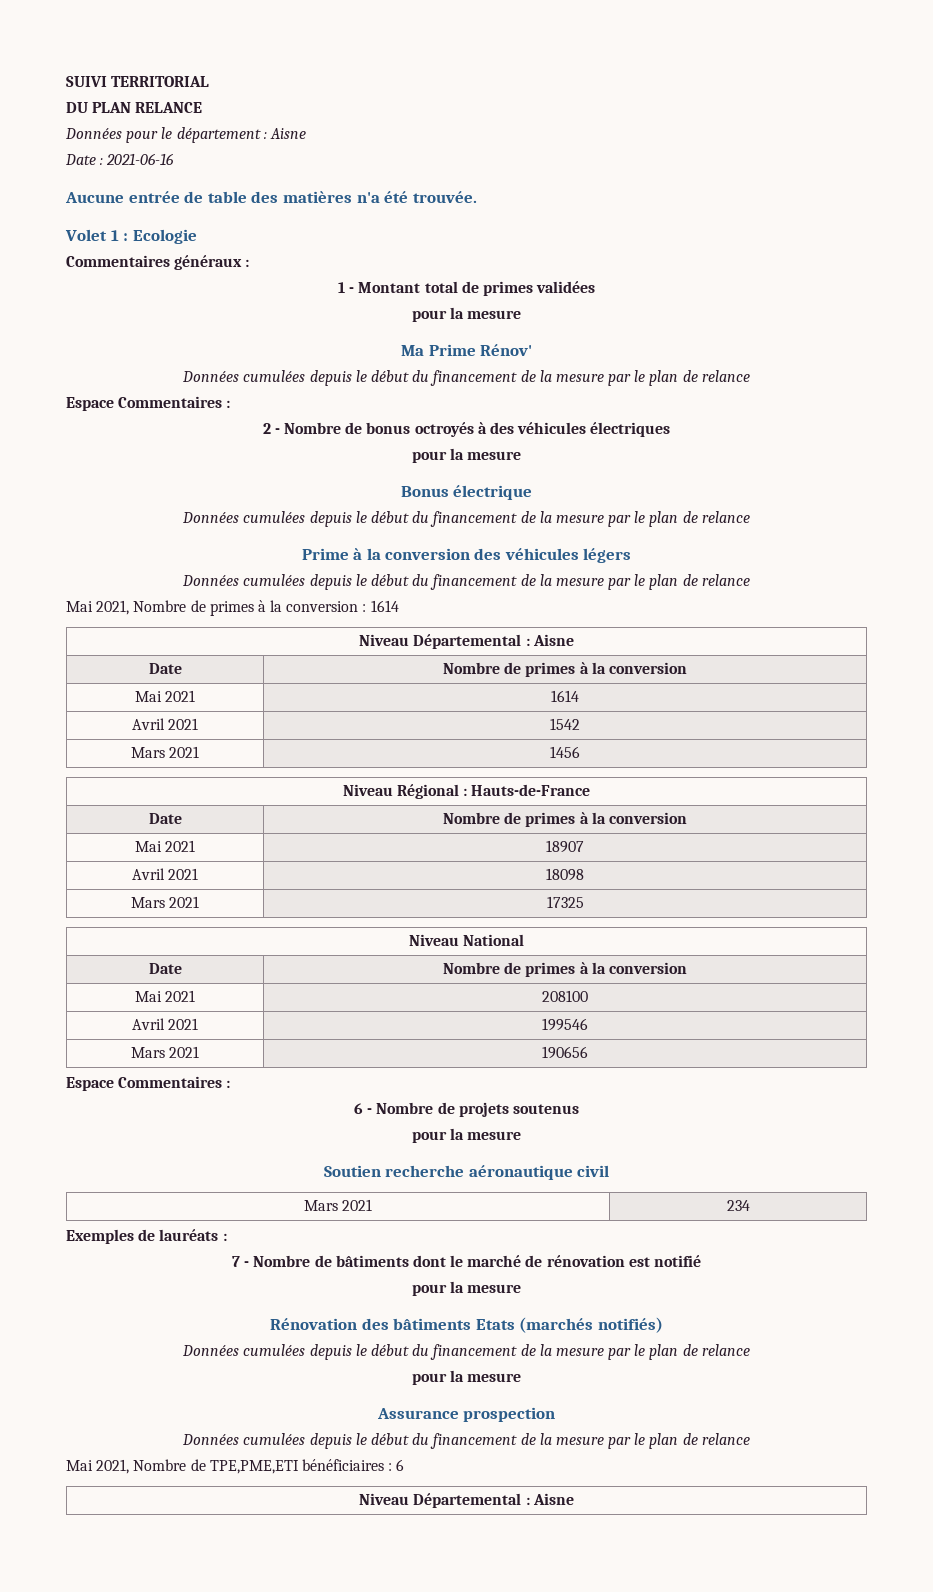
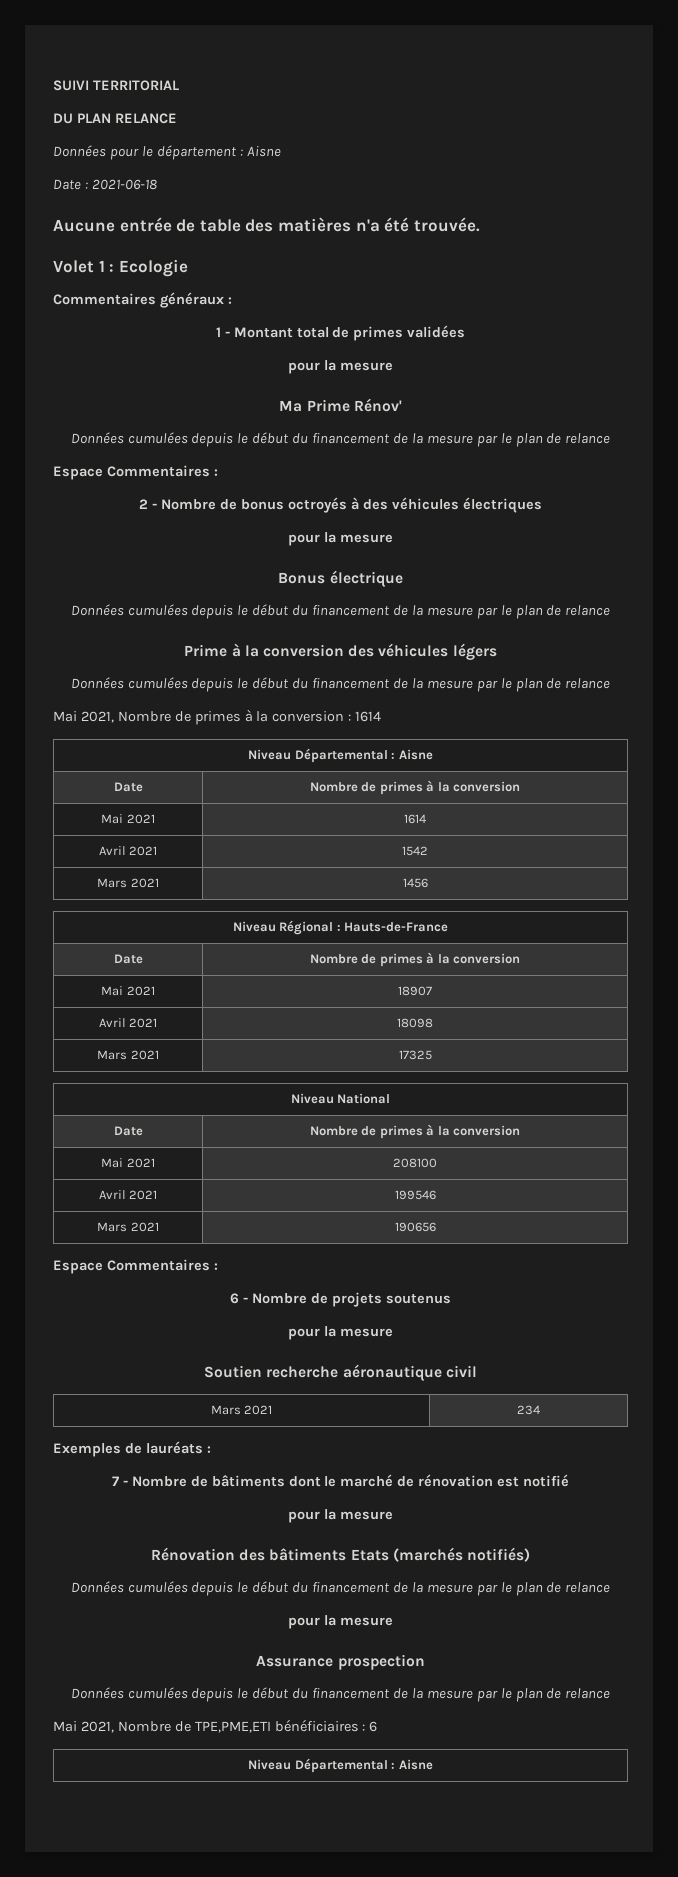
[106,153,175,165] 2021-06-16 -> [91,179,157,190] 2021-06-18

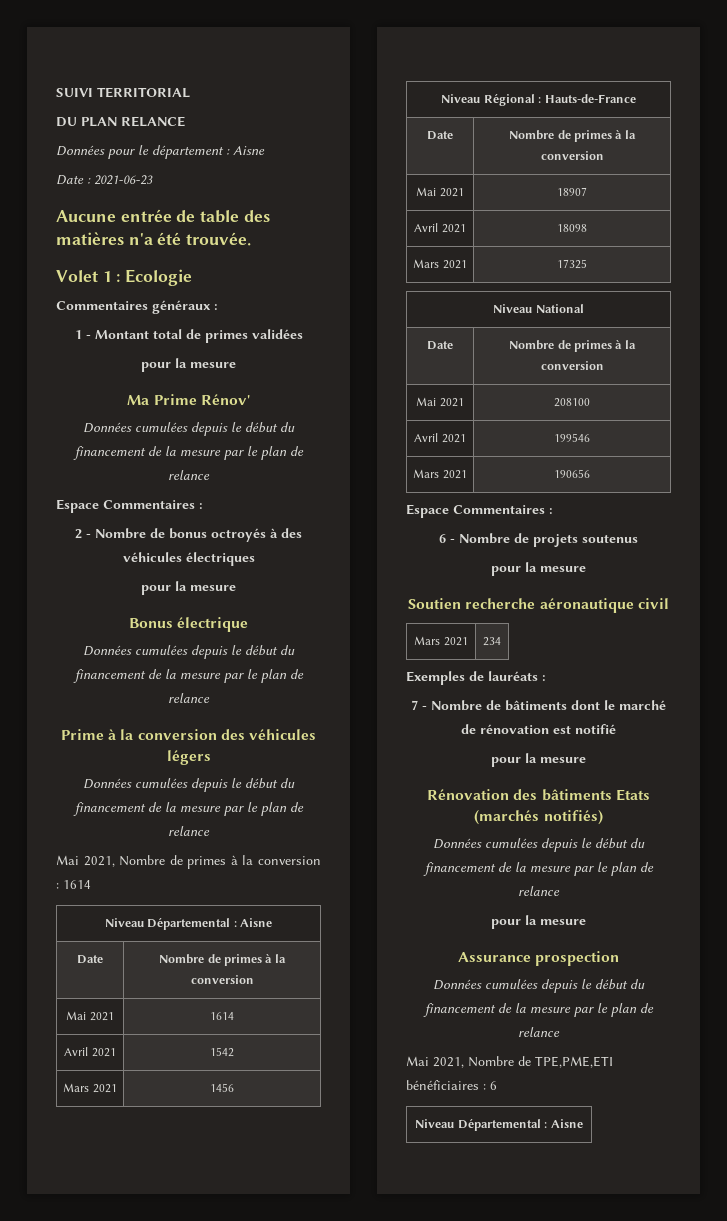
[91,179,157,190] 2021-06-18 -> [94,175,153,185] 2021-06-23

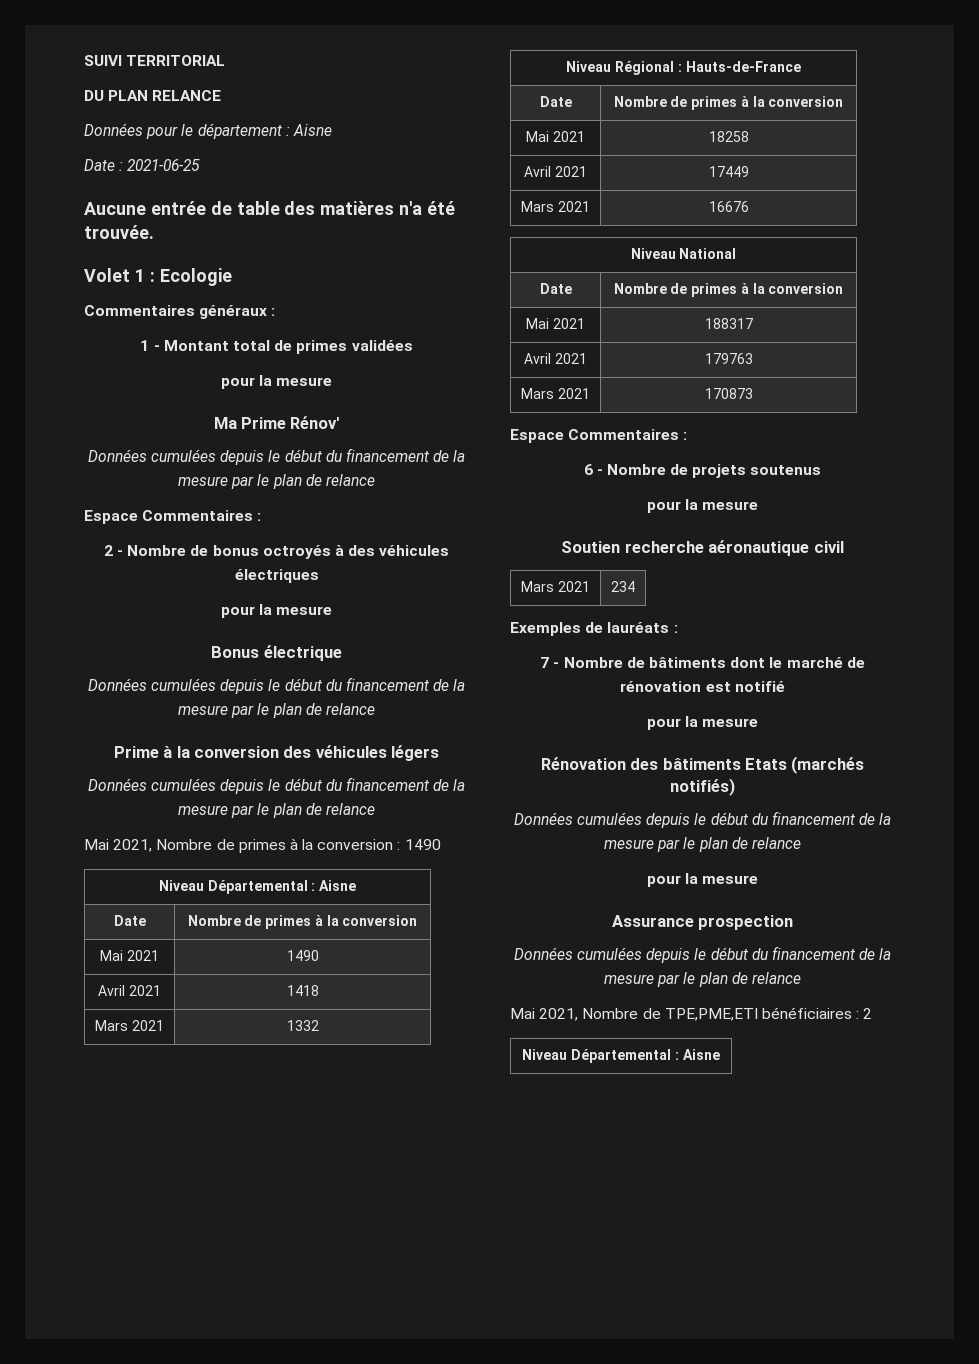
[94,175,153,185] 2021-06-23 -> [127,159,201,171] 2021-06-25
[63,880,91,889] 1614 -> [404,839,441,850] 1490
[210,1012,234,1020] [64,1047,116,1057] [210,1047,234,1057] [63,1083,117,1093] [210,1083,234,1092] 1614 // Avril 2021 | 1542 // Mars 2021 | 1456 -> [286,950,319,961] [98,985,161,996] [286,985,319,996] [95,1020,164,1031] [286,1020,319,1031] 1490 // Avril 2021 | 1418 // Mars 2021 | 1332
[557,187,587,196] [414,223,466,233] [557,224,587,232] [413,259,467,269] [557,259,587,269] 18907 // Avril 2021 | 18098 // Mars 2021 | 17325 -> [708,131,749,142] [524,166,587,177] [708,166,749,177] [521,201,590,212] [708,201,749,212] 18258 // Avril 2021 | 17449 // Mars 2021 | 16676
[554,398,590,407] [414,433,466,443] [554,433,590,442] [413,469,467,479] [554,469,590,478] 208100 // Avril 2021 | 199546 // Mars 2021 | 190656 -> [704,318,753,329] [524,353,587,364] [704,353,753,364] [521,388,590,399] [704,388,753,399] 188317 // Avril 2021 | 179763 // Mars 2021 | 170873
[490,1081,497,1090] 6 -> [863,1008,873,1019] 2

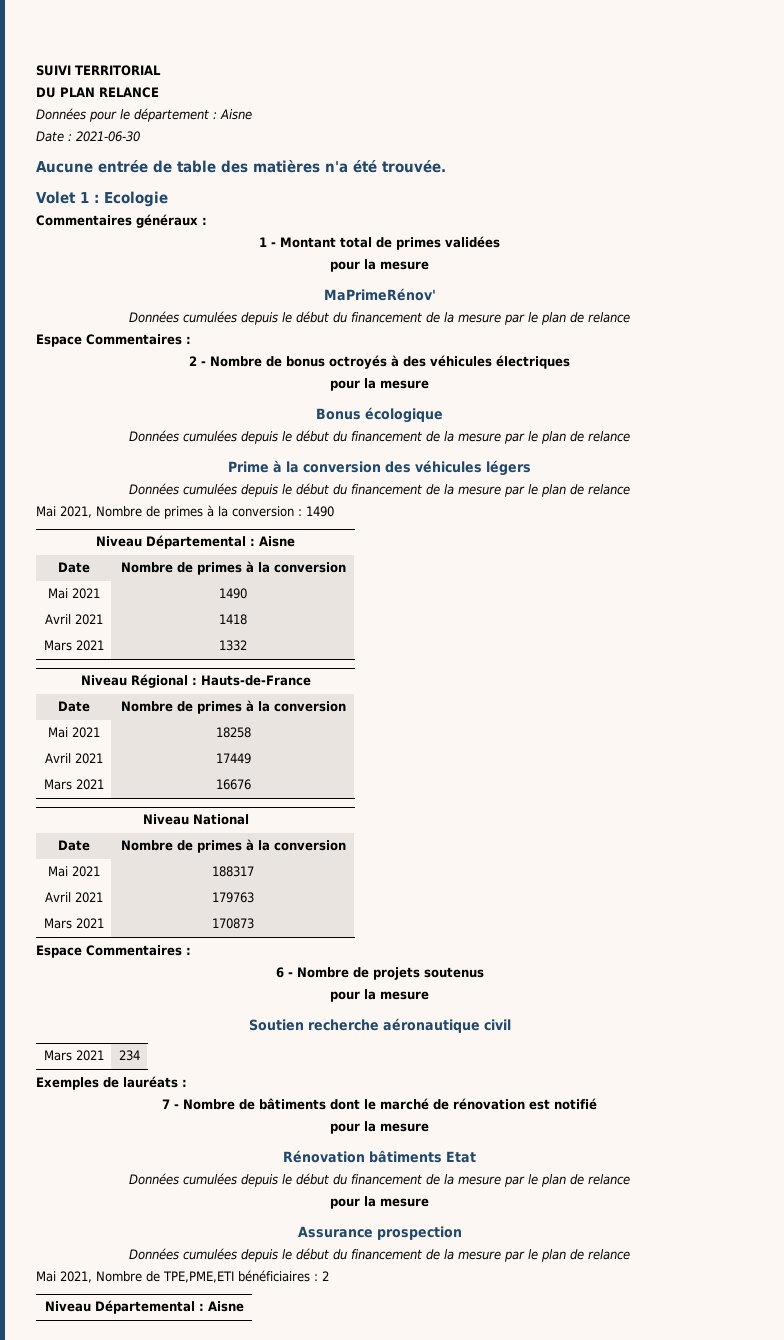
[127,159,201,171] 2021-06-25 -> [76,131,140,142] 2021-06-30
[213,416,340,429] Ma Prime Rénov' -> [323,288,436,301] MaPrimeRénov'
[263,645,342,661] électrique -> [365,407,443,423] écologique
[630,756,865,774] [670,778,735,796] des bâtiments Etats (marchés notifiés) -> [369,1150,476,1163] bâtiments Etat

